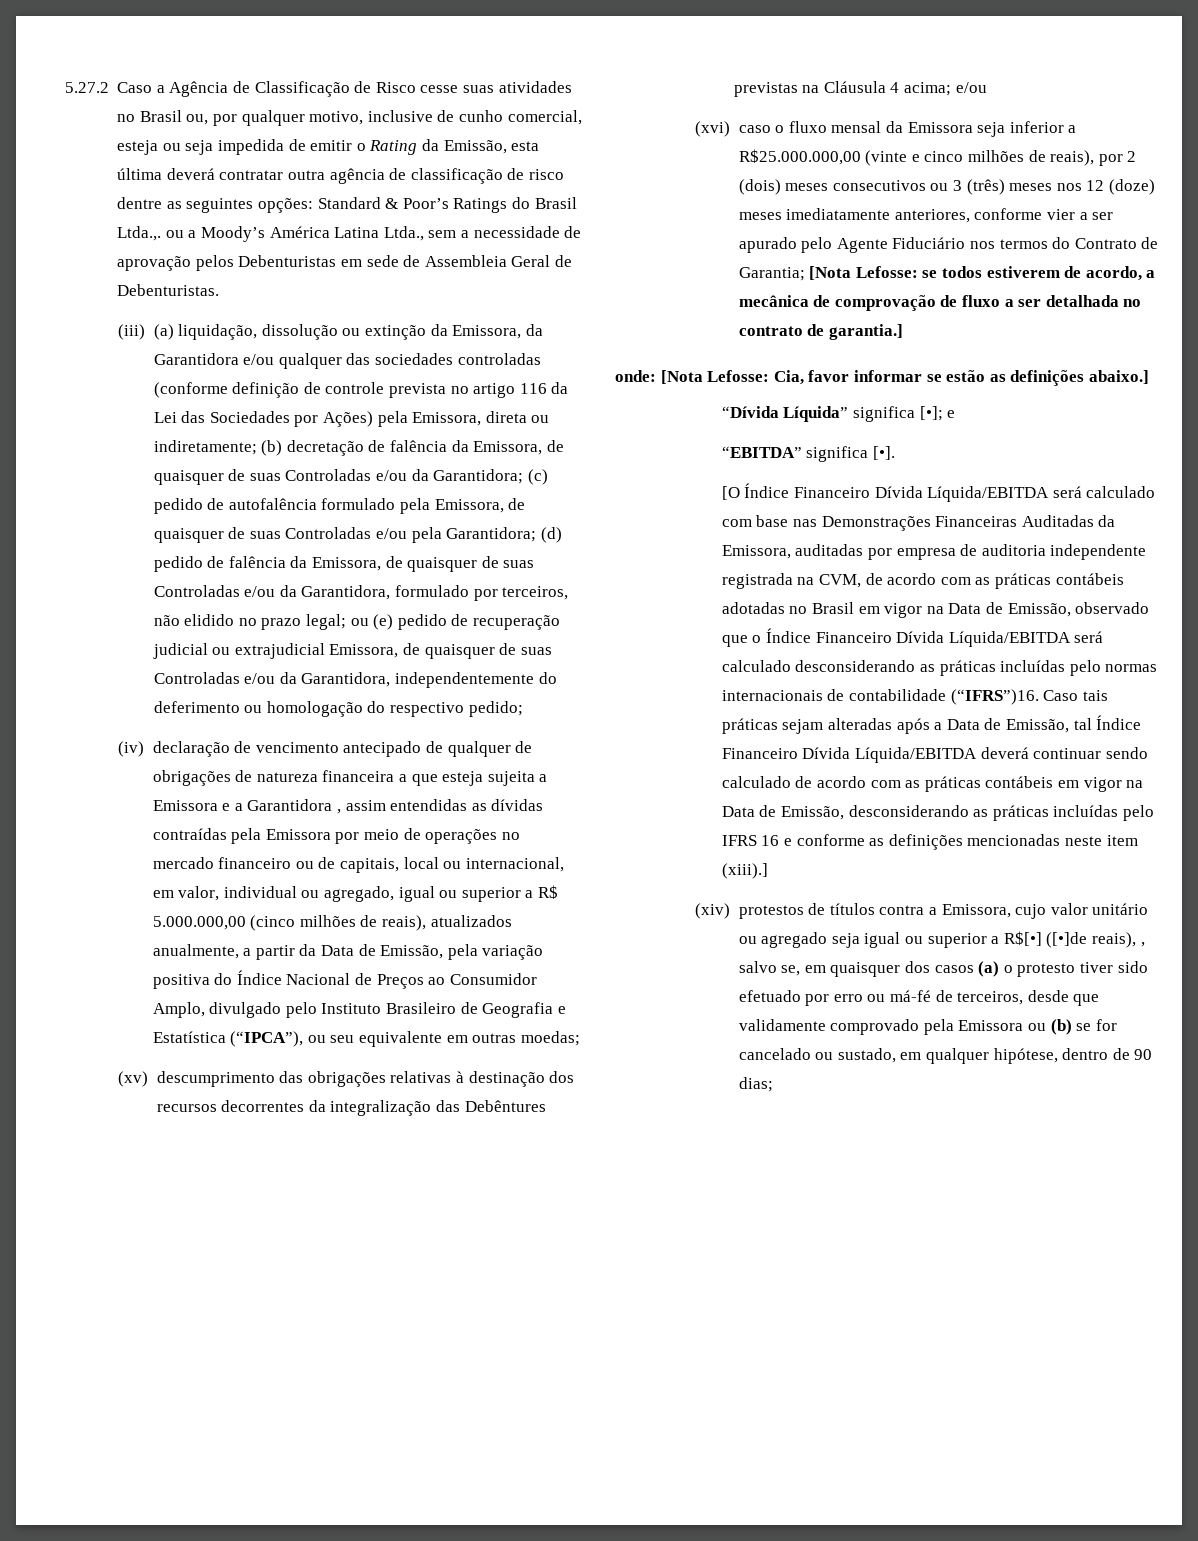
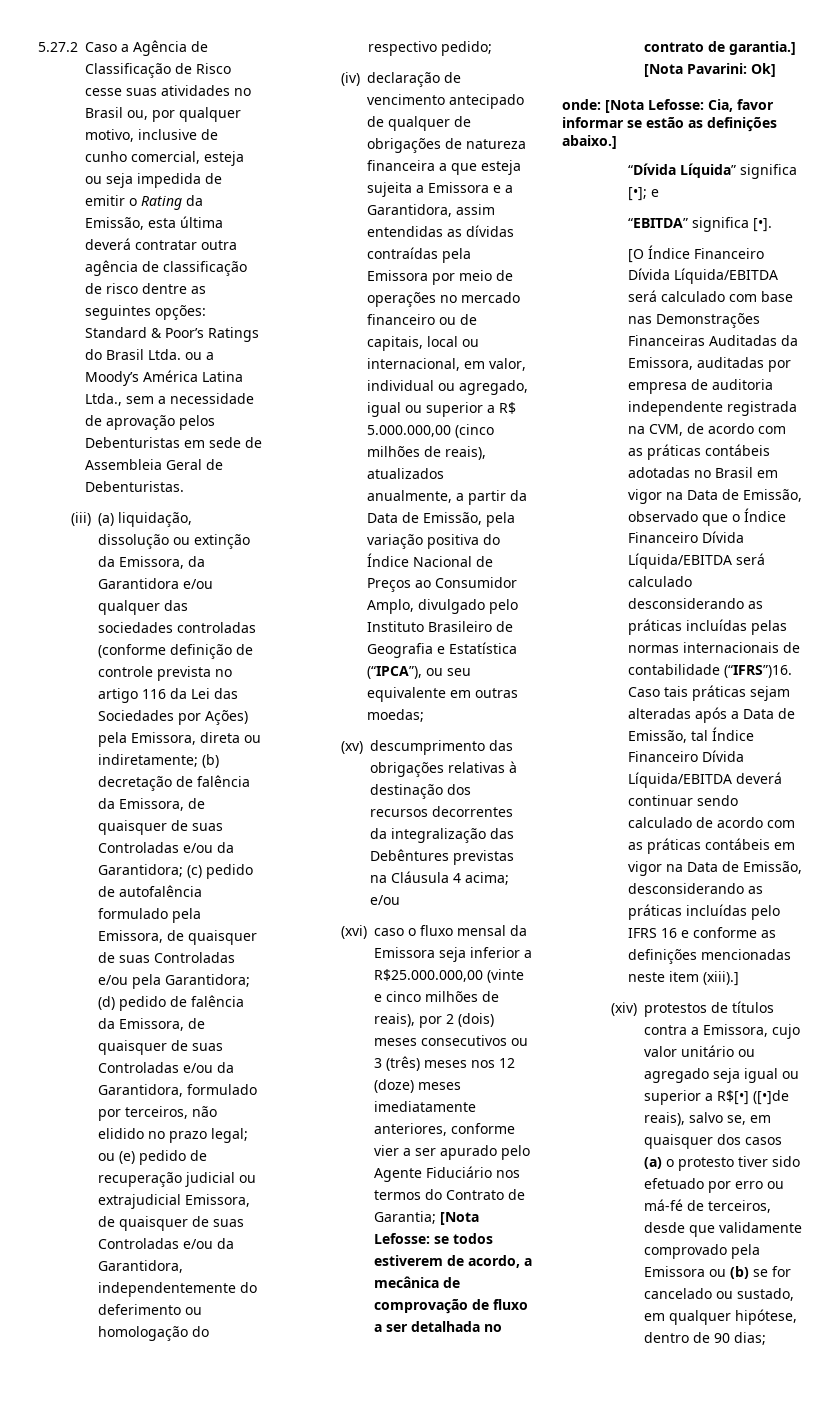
[117,226,162,241] Ltda.,. -> [148,349,182,360] Ltda.
[247,799,341,814] Garantidora , -> [367,204,453,217] Garantidora,
(903, 332) none -> [644,63,777,77] [Nota Pavarini: Ok]
[1069,660,1101,676] pelo -> [750,620,787,635] pelas
[1140,942,1145,947] , -> (686, 1119) none

